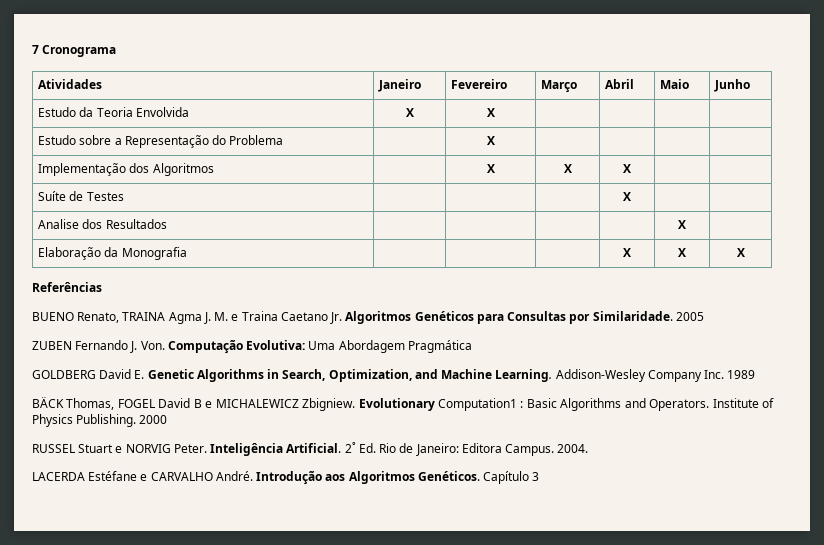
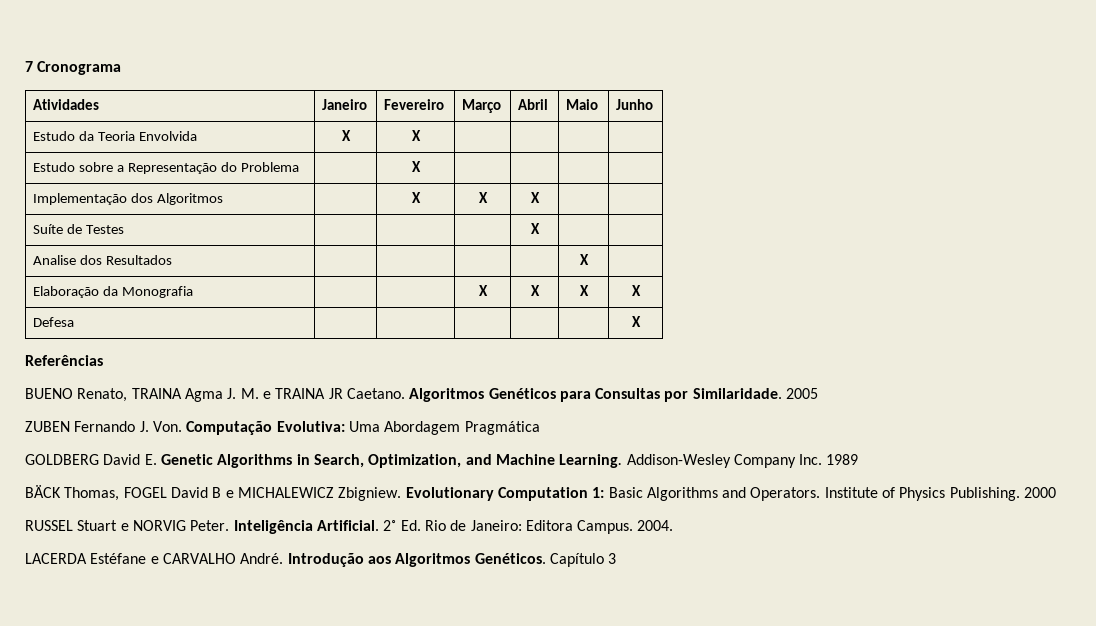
[623,248,631,257] [678,248,686,257] [736,248,745,257] | X | X | X -> [478,285,488,296] [530,285,540,296] [579,285,589,296] [631,285,641,296] [33,317,75,327] [631,316,641,327] X | X | X | X // Defesa | | | | | | X
[241,311,343,324] Traina Caetano Jr. -> [275,388,405,399] TRAINA JR Caetano.
[437,398,524,411] Computation1 : -> [497,487,605,501] Computation 1:

